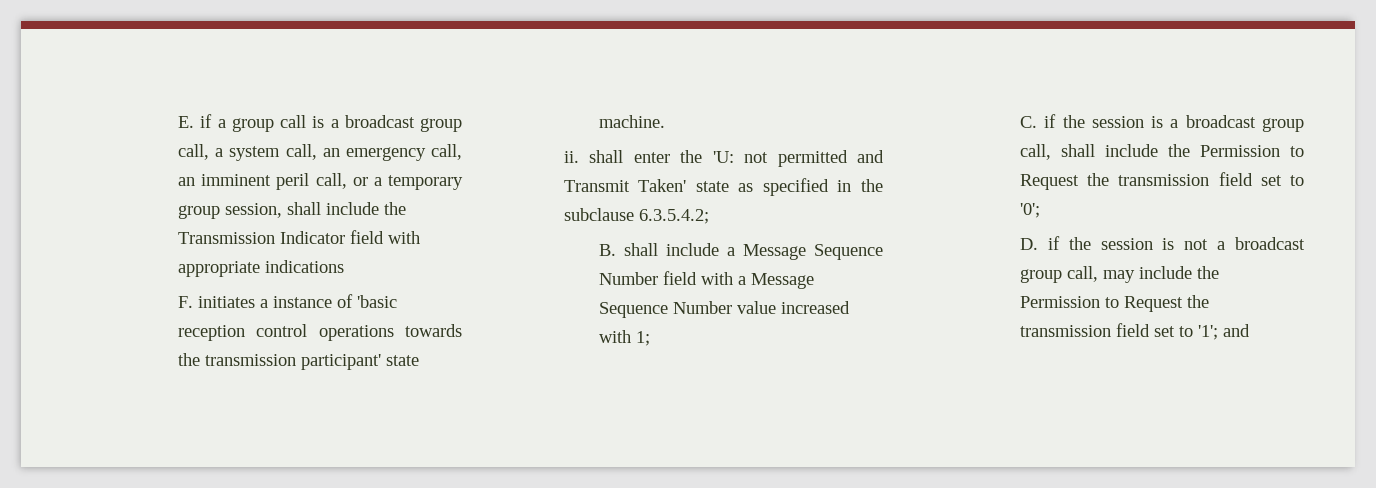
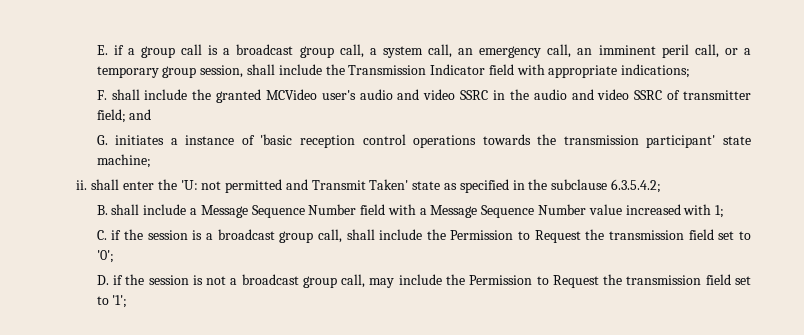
[265,260,345,273] indications -> [621,64,691,78] indications;
(194, 302) none -> [111,89,751,103] [96,109,152,123] [96,135,108,145] shall include the granted MCVideo user's audio and video SSRC in the audio and video SSRC of transmitter field; and // G.
[599,115,666,128] machine. -> [96,154,151,168] machine;
[1223,324,1251,337] and -> (128, 301) none

